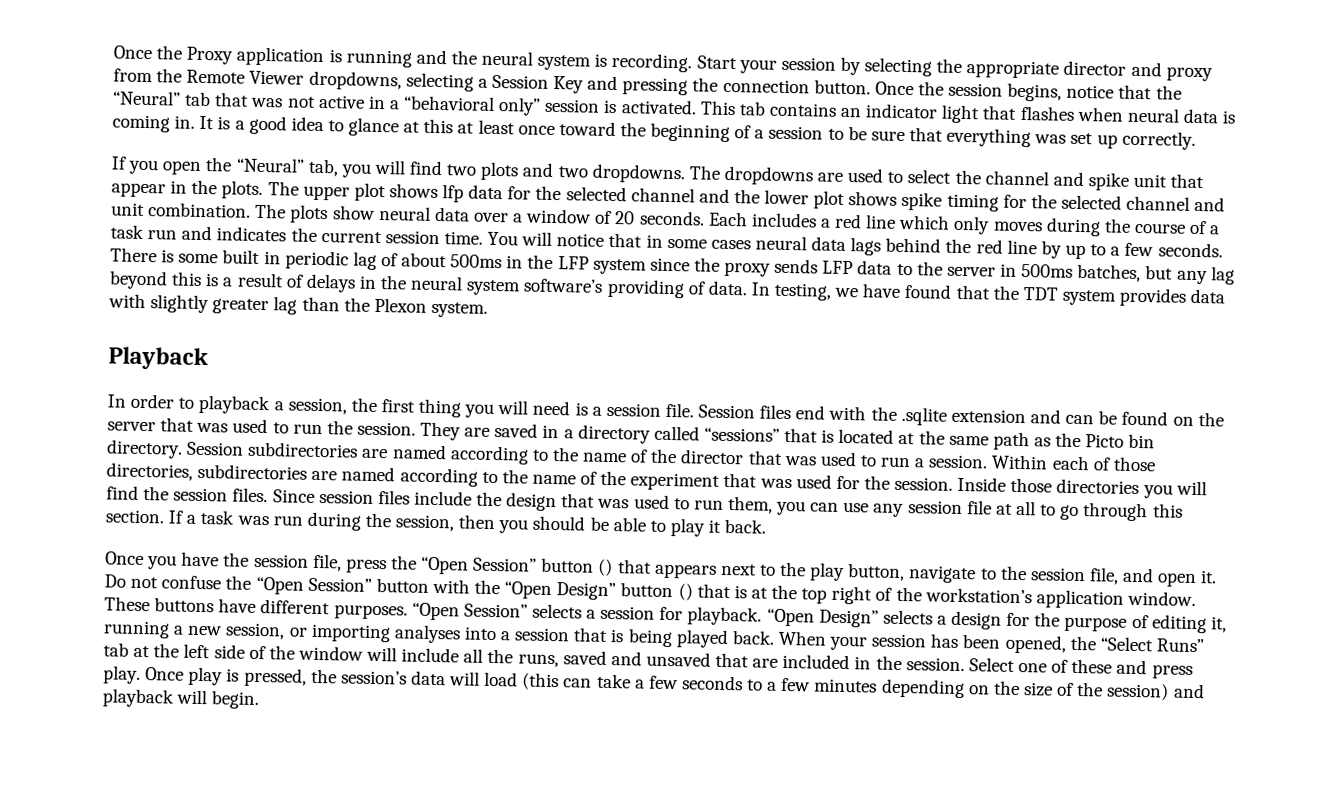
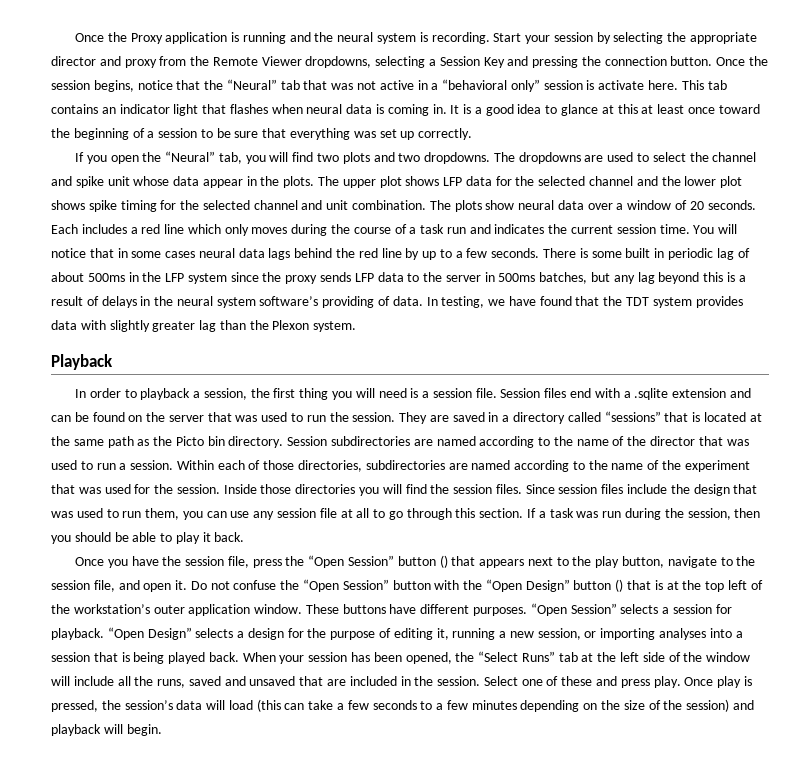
[620,99,697,115] activated. -> [598,80,679,90] activate here.
[1170,173,1205,189] that -> [133,176,200,186] whose data
[442,184,465,203] lfp -> [443,177,463,186] LFP
[870,406,897,421] the -> [623,391,631,398] a
[831,585,873,605] right -> [727,580,747,590] left
(1032, 595) none -> [153,605,185,614] outer

